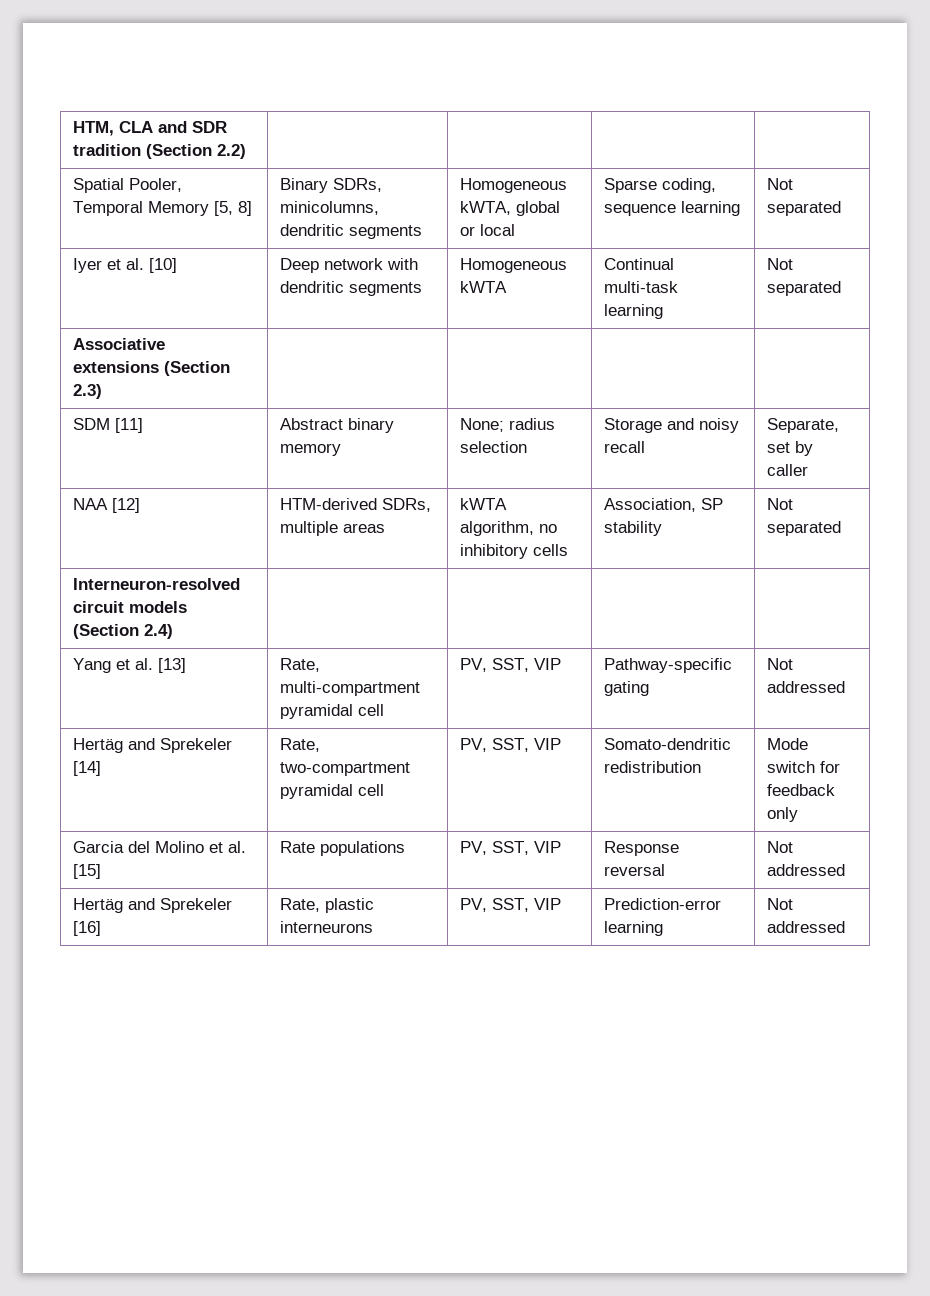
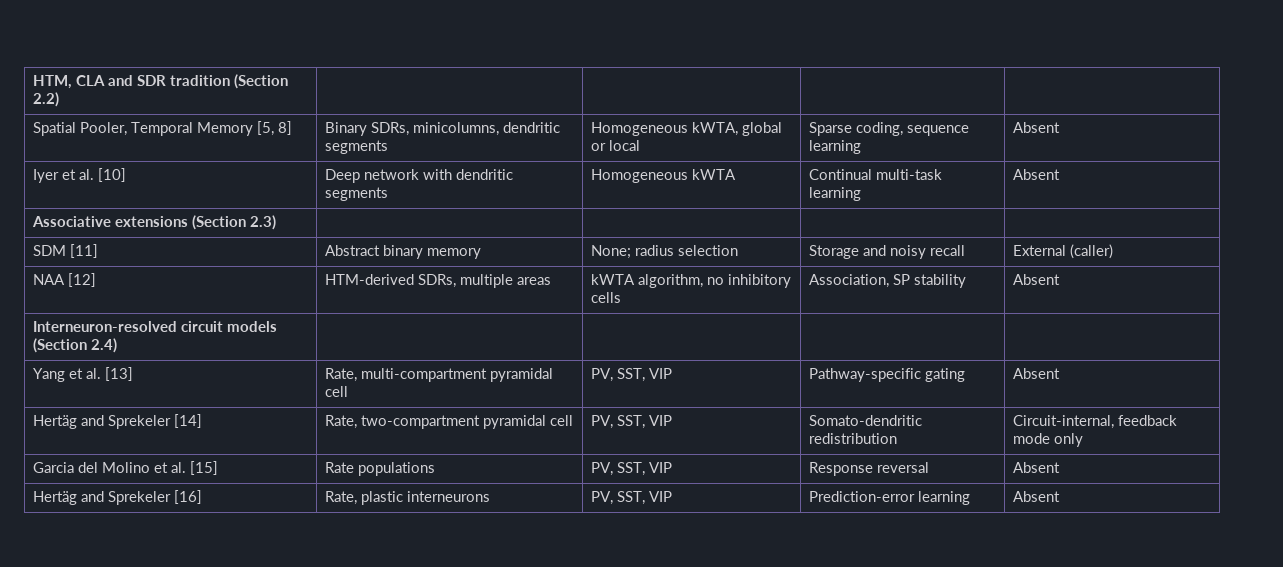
[767,178,794,190] [767,201,842,216] Not separated -> [1012,122,1060,133] Absent
[767,258,794,270] [767,281,842,296] Not separated -> [1012,169,1060,180] Absent
[767,418,840,433] [767,441,814,456] [767,464,809,476] Separate, set by caller -> [1012,244,1113,259] External (caller)
[767,498,794,510] [767,521,842,536] Not separated -> [1012,274,1060,285] Absent
[767,658,794,670] [767,681,846,693] Not addressed -> [1012,368,1060,379] Absent
[767,738,809,750] [767,761,841,773] [767,784,836,796] Mode switch for feedback -> [1012,415,1177,429] [1012,433,1050,444] Circuit-internal, feedback mode
[767,841,794,853] [767,864,846,876] Not addressed -> [1012,462,1060,473] Absent
[767,898,794,910] [767,921,846,933] Not addressed -> [1012,491,1060,502] Absent

